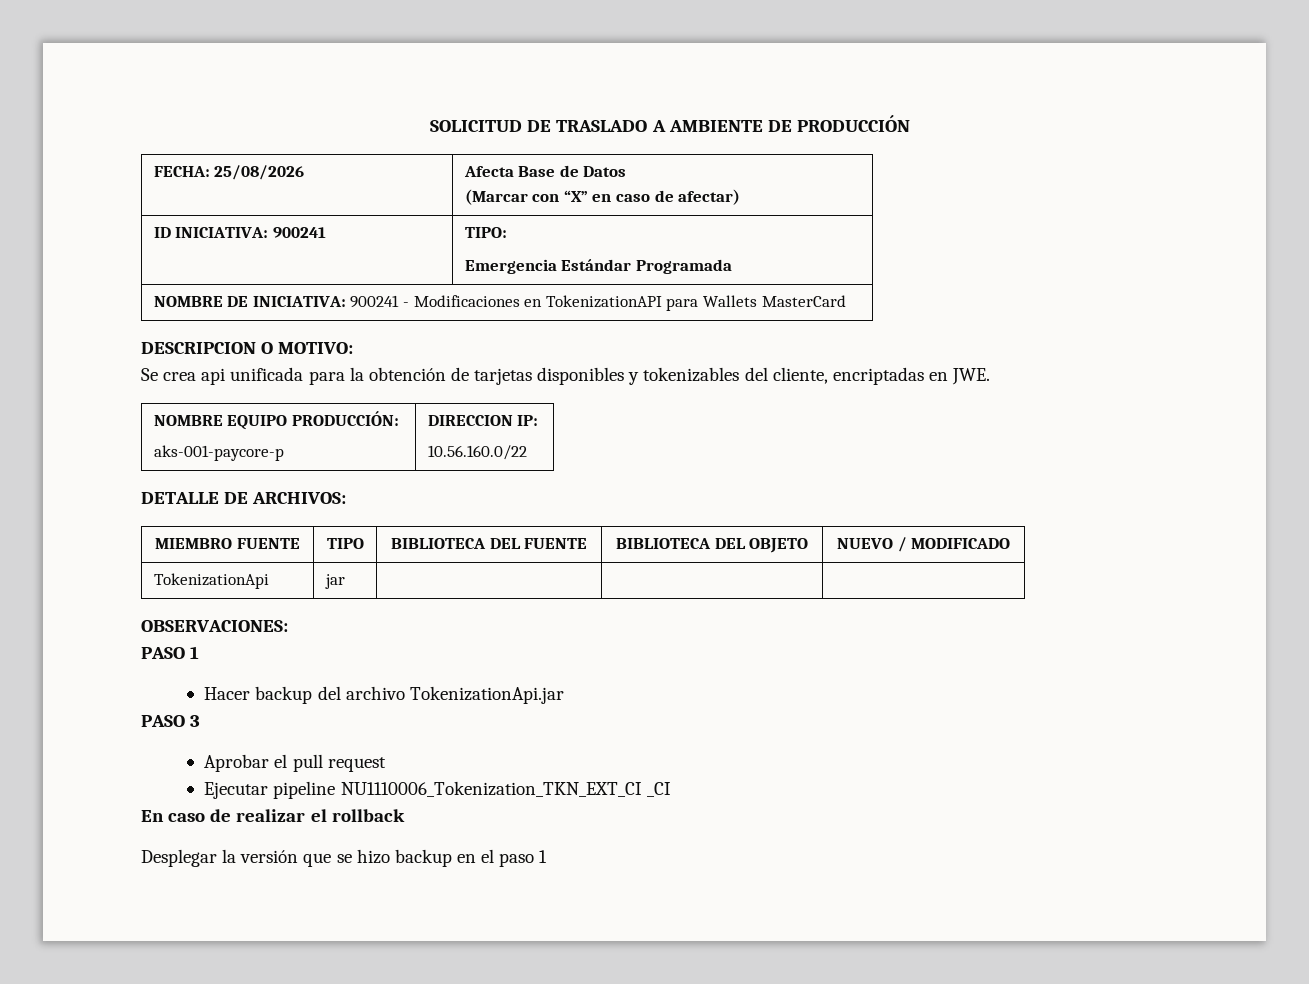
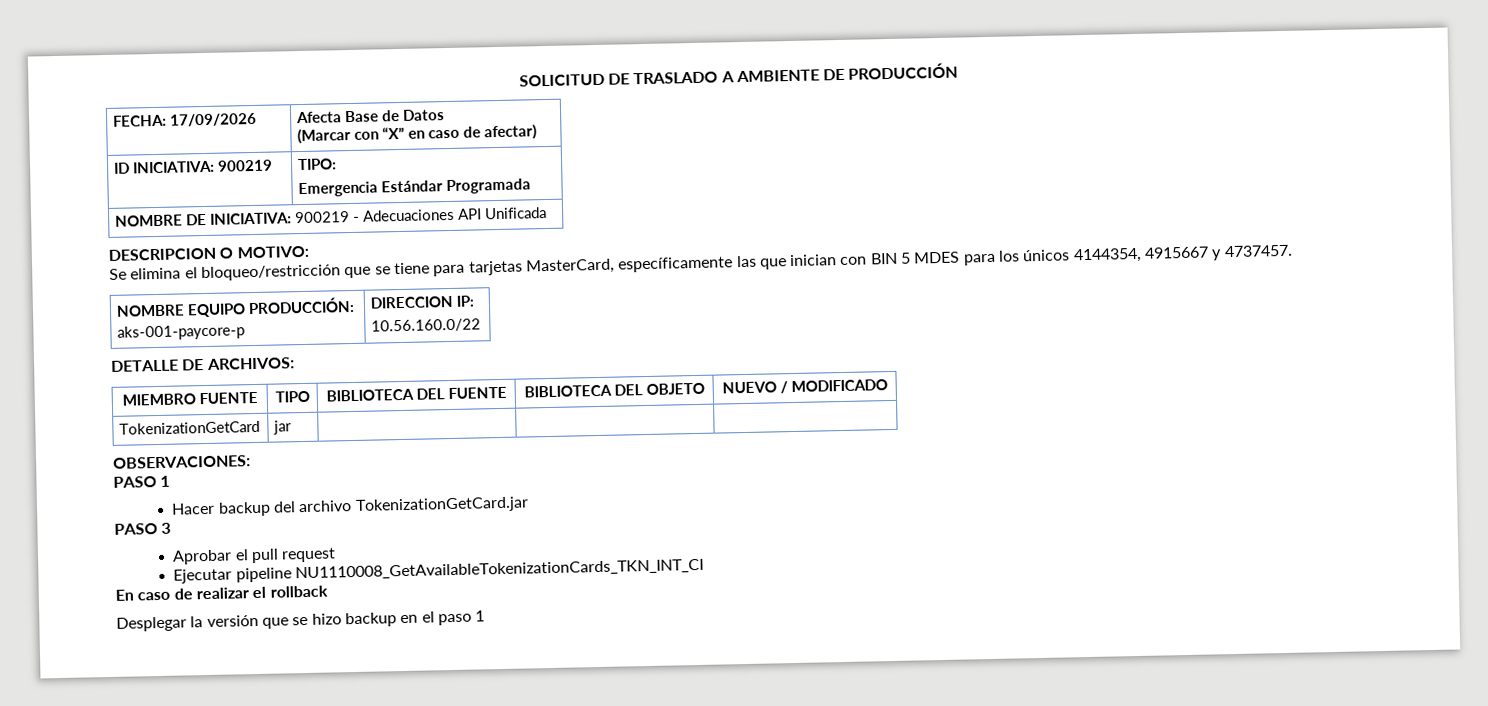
[214,165,305,180] 25/08/2026 -> [170,112,258,127] 17/09/2026
[272,227,326,238] 900241 -> [217,159,274,172] 900219
[350,295,846,311] [141,342,354,354] [141,367,991,385] 900241 - Modificaciones en TokenizationAPI para Wallets MasterCard // DESCRIPCION O MOTIVO: // Se crea api unificada para la obtención de tarjetas disponibles y tokenizables del cliente, encriptadas en JWE. -> [295,206,548,224] [108,245,309,261] [109,244,1293,282] 900219 - Adecuaciones API Unificada // DESCRIPCION O MOTIVO: // Se elimina el bloqueo/restricción que se tiene para tarjetas MasterCard, específicamente las que inician con BIN 5 MDES para los únicos 4144354, 4915667 y 4737457.
[153,573,269,589] TokenizationApi -> [119,420,261,435] TokenizationGetCard
[409,686,564,704] TokenizationApi.jar -> [354,496,529,514] TokenizationGetCard.jar
[340,781,671,797] NU1110006_Tokenization_TKN_EXT_CI _CI -> [295,558,705,581] NU1110008_GetAvailableTokenizationCards_TKN_INT_CI

